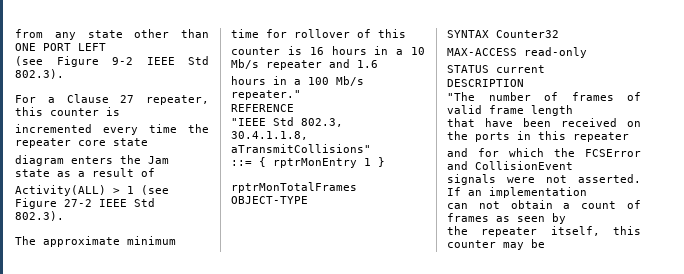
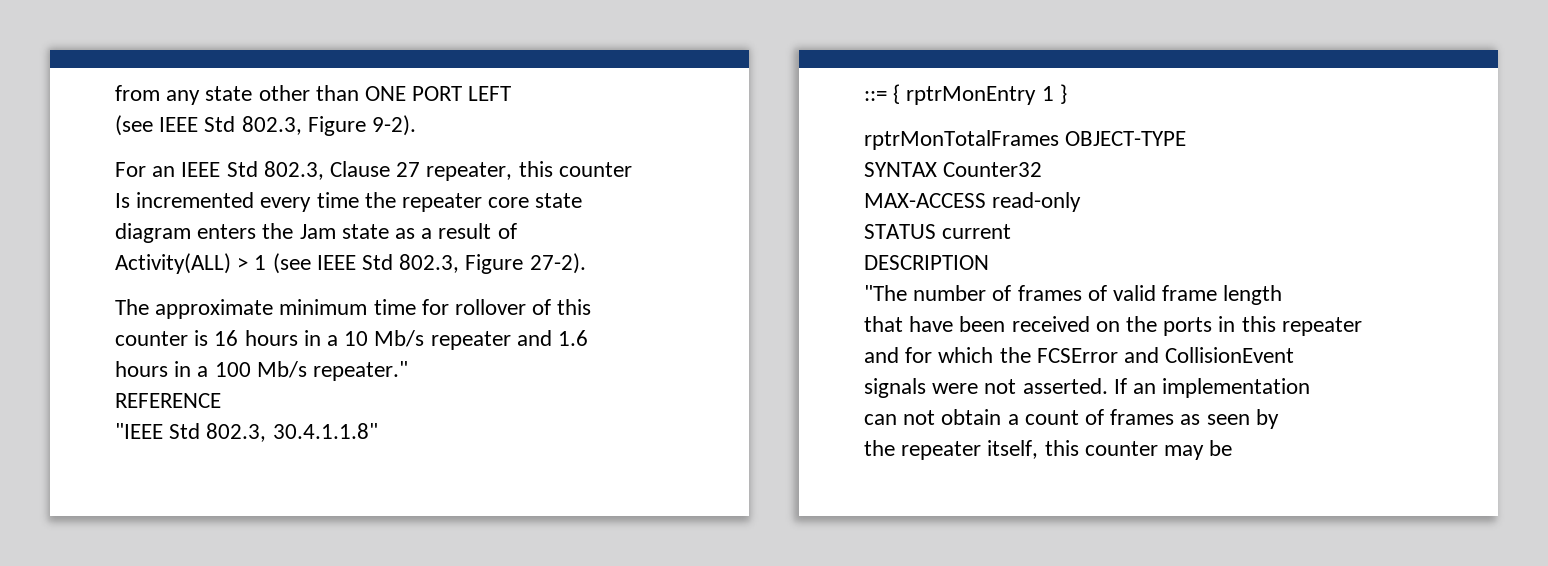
[56,56,209,67] [15,69,64,79] [15,95,55,103] Figure 9-2 IEEE Std 802.3). // For a -> [159,115,417,136] [115,161,324,180] IEEE Std 802.3, Figure 9-2). // For an IEEE Std 802.3,
[106,107,120,116] is // -> [115,193,130,208] // Is
[15,198,155,209] [15,211,64,221] Figure 27-2 IEEE Std 802.3). -> [316,253,586,274] IEEE Std 802.3, Figure 27-2).
[231,131,308,140] [231,144,371,153] 30.4.1.1.8, aTransmitCollisions" -> [272,423,378,439] 30.4.1.1.8"

